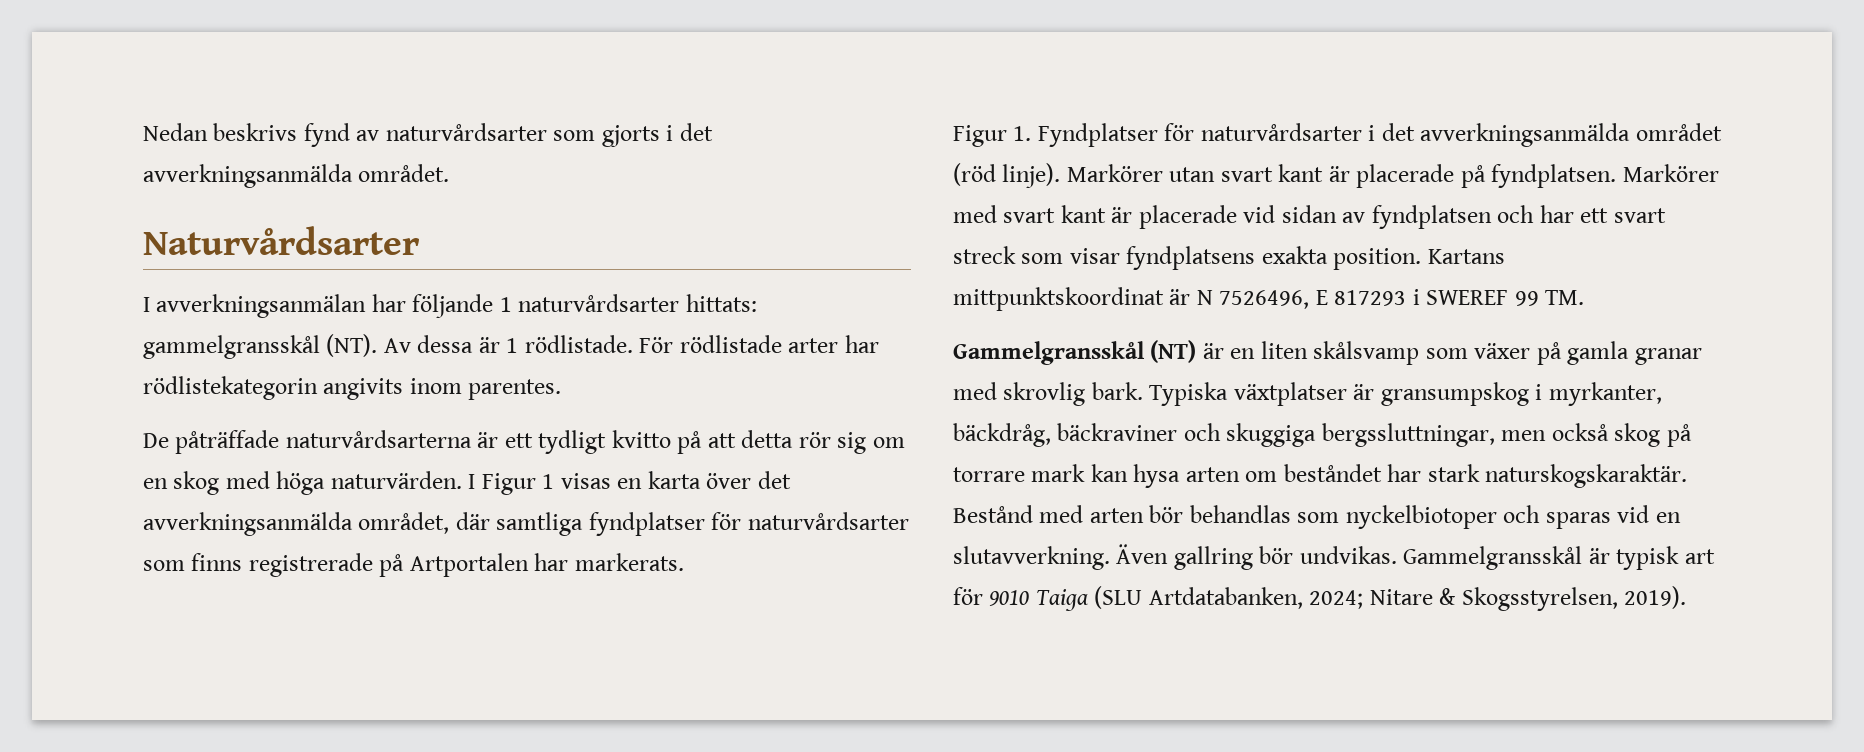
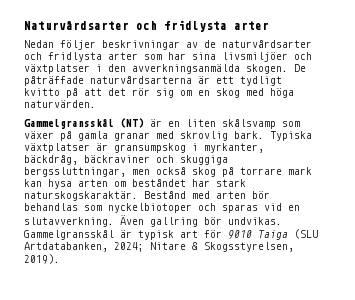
[143,123,713,147] [143,164,450,188] [143,226,419,255] [143,294,757,318] [143,334,879,359] [143,376,562,400] Nedan beskrivs fynd av naturvårdsarter som gjorts i det avverkningsanmälda området. // Naturvårdsarter // I avverkningsanmälan har följande 1 naturvårdsarter hittats: gammelgransskål (NT). Av dessa är 1 rödlistade. För rödlistade arter har rödlistekategorin angivits inom parentes. // -> [24,20,269,32] [24,40,312,50] [24,52,312,62] [24,64,288,74] Naturvårdsarter och fridlysta arter // Nedan följer beskrivningar av de naturvårdsarter och fridlysta arter som har sina livsmiljöer och växtplatser i den avverkningsanmälda skogen.
[741,430,794,448] detta -> [108,88,126,96] det
[468,471,791,495] [143,512,909,536] [143,553,684,577] [953,123,1722,147] [953,163,1719,188] [953,205,1666,229] [953,246,1505,270] [953,287,1585,311] I Figur 1 visas en karta över det avverkningsanmälda området, där samtliga fyndplatser för naturvårdsarter som finns registrerade på Artportalen har markerats. // Figur 1. Fyndplatser för naturvårdsarter i det avverkningsanmälda området (röd linje). Markörer utan svart kant är placerade på fyndplatsen. Markörer med svart kant är placerade vid sidan av fyndplatsen och har ett svart streck som visar fyndplatsens exakta position. Kartans mittpunktskoordinat är N 7526496, E 817293 i SWEREF 99 TM. -> (96, 104) none

